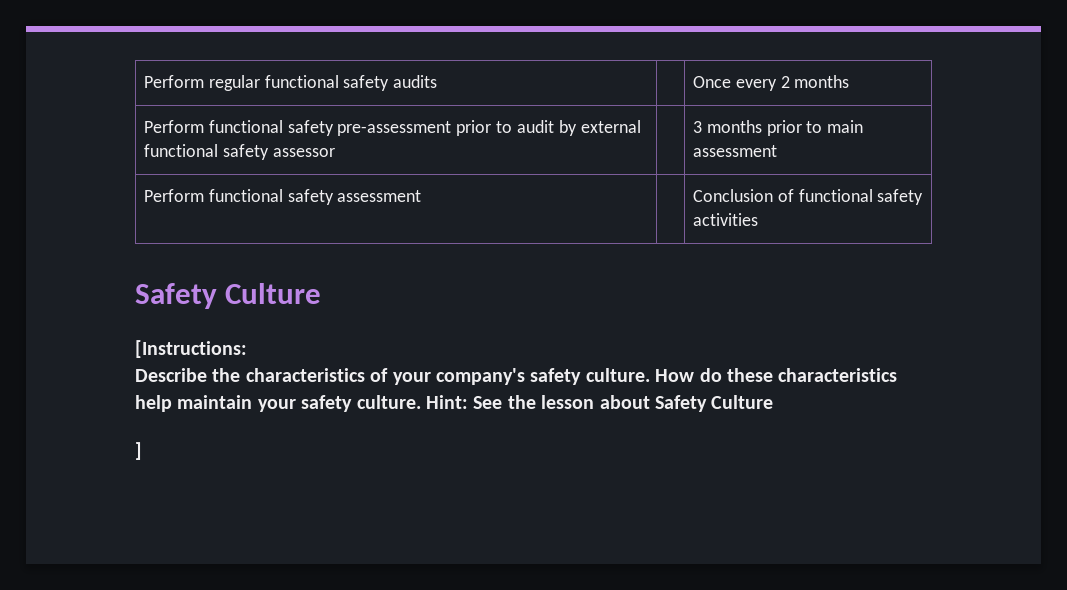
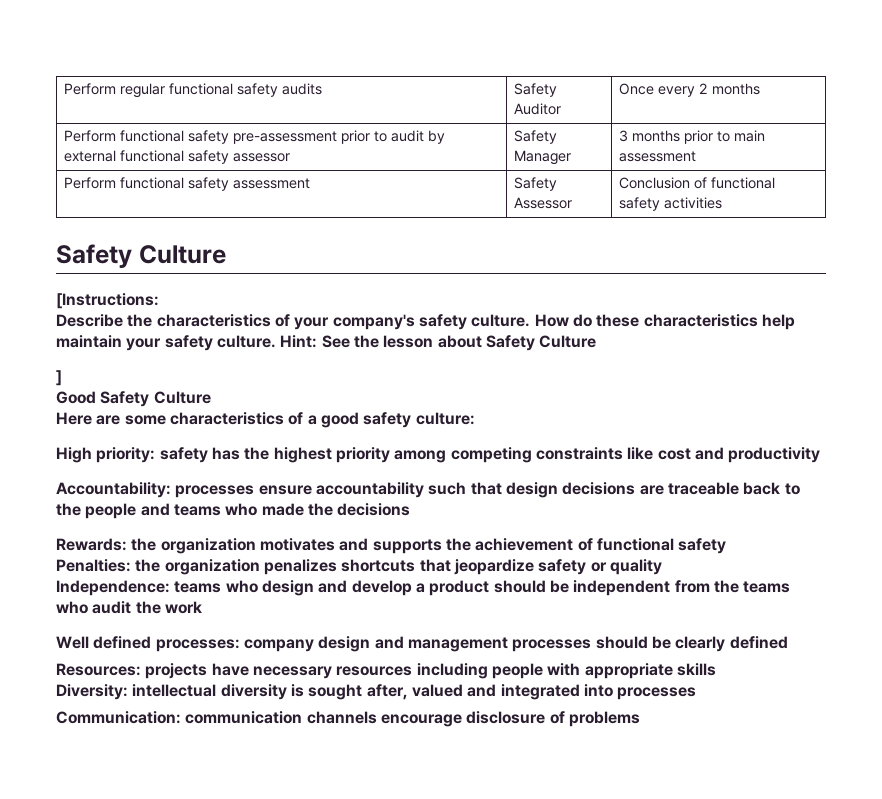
(438, 81) none -> [513,83,557,97] [513,103,561,115] Safety Auditor
(335, 152) none -> [513,130,557,144] [513,150,571,165] Safety Manager
(422, 196) none -> [513,177,557,191] [513,197,572,209] Safety Assessor
(142, 451) none -> [56,391,211,407] [56,412,475,428] [56,447,821,463] [56,482,800,498] [56,503,411,519] [56,538,727,554] [56,559,662,575] [56,580,791,596] [56,601,202,614] [56,636,788,652] [56,663,716,679] [56,684,697,700] [56,711,640,727] // Good Safety Culture // Here are some characteristics of a good safety culture: // High priority: safety has the highest priority among competing constraints like cost and productivity // Accountability: processes ensure accountability such that design decisions are traceable back to the people and teams who made the decisions // Rewards: the organization motivates and supports the achievement of functional safety // Penalties: the organization penalizes shortcuts that jeopardize safety or quality // Independence: teams who design and develop a product should be independent from the teams who audit the work // Well defined processes: company design and management processes should be clearly defined // Resources: projects have necessary resources including people with appropriate skills // Diversity: intellectual diversity is sought after, valued and integrated into processes // Communication: communication channels encourage disclosure of problems

